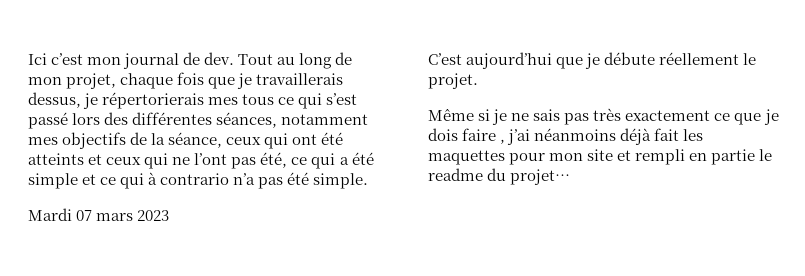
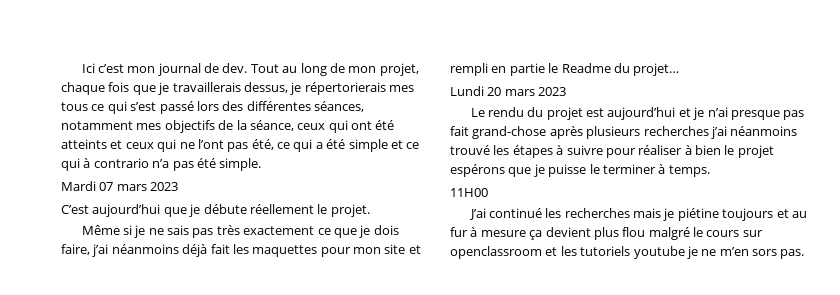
[462,128,506,144] faire , -> [61,244,90,255] faire,
[428,168,483,181] readme -> [561,63,611,73] Readme
(571, 177) none -> [450,86,567,96] [470,107,805,120] [450,126,798,139] [450,145,774,158] [450,164,710,177] [450,188,488,197] [468,208,807,221] [450,227,763,240] [450,246,805,259] // Lundi 20 mars 2023 // Le rendu du projet est aujourd’hui et je n’ai presque pas fait grand-chose après plusieurs recherches j’ai néanmoins trouvé les étapes à suivre pour réaliser à bien le projet espérons que je puisse le terminer à temps. // 11H00 // J’ai continué les recherches mais je piétine toujours et au fur à mesure ça devient plus flou malgré le cours sur openclassroom et les tutoriels youtube je ne m’en sors pas.

